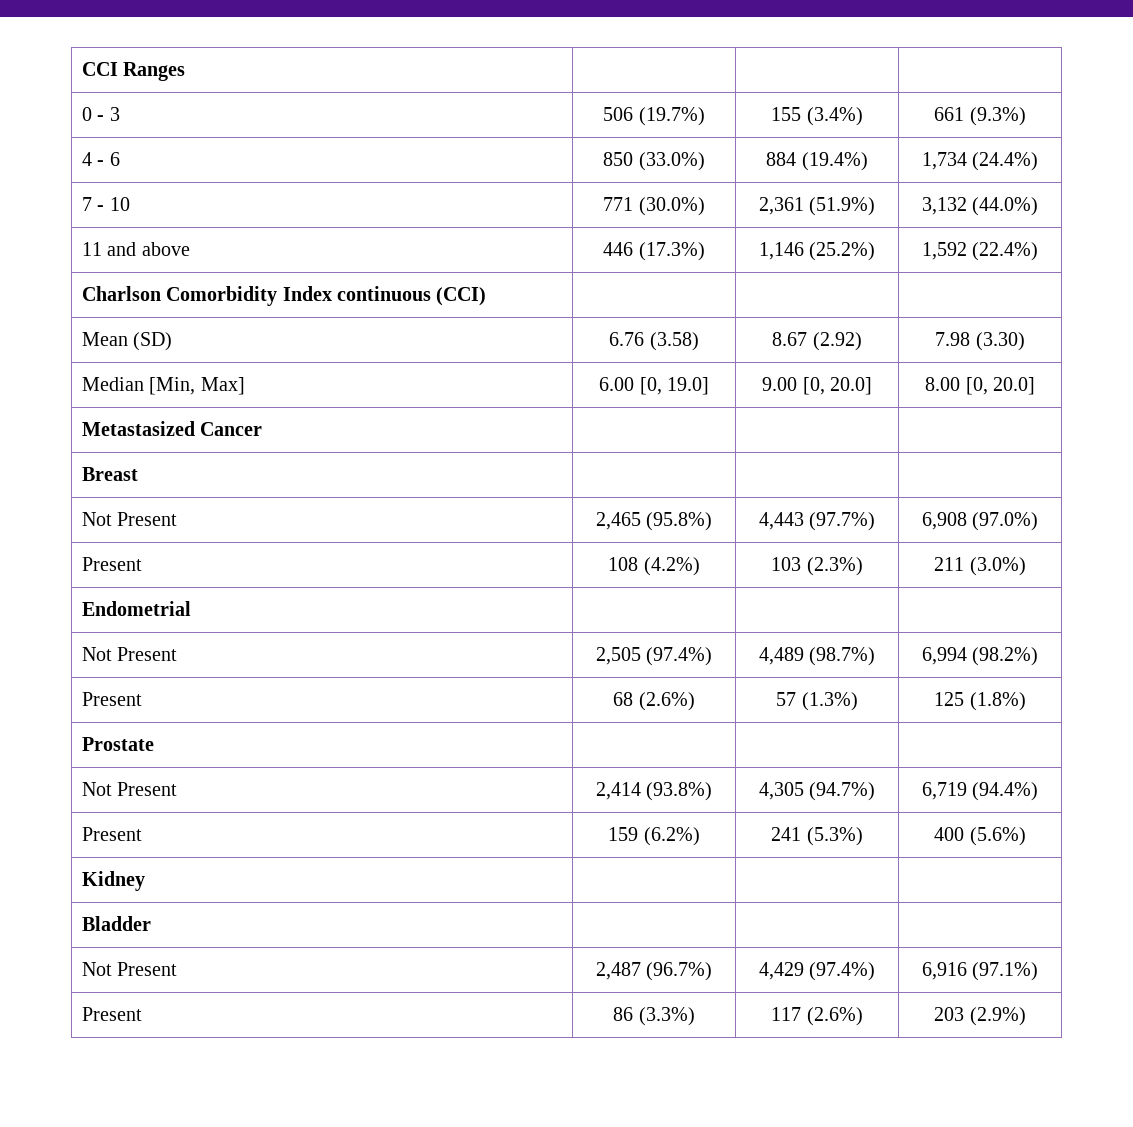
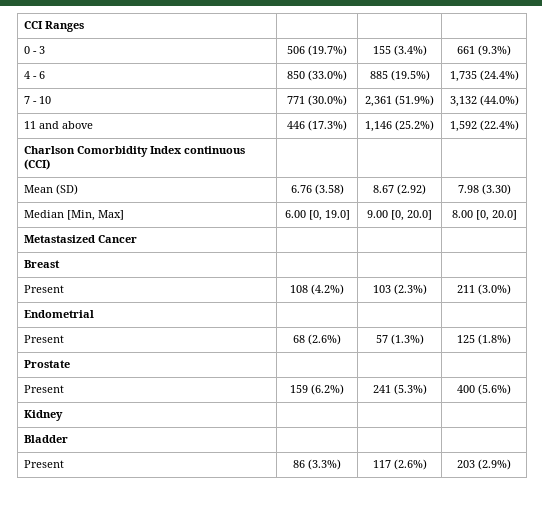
[766,152,868,171] [921,152,967,170] 884 (19.4%) | 1,734 -> [369,70,430,81] [449,71,477,82] 885 (19.5%) | 1,735
[81,512,178,526] [595,512,713,531] [758,512,876,531] [921,512,1039,531] // Not Present | 2,465 (95.8%) | 4,443 (97.7%) | 6,908 (97.0%) -> (61, 264) none
[81,647,178,661] [595,647,713,666] [758,647,876,666] [921,647,1039,666] // Not Present | 2,505 (97.4%) | 4,489 (98.7%) | 6,994 (98.2%) -> (95, 314) none
[81,782,178,796] [595,782,713,801] [758,782,876,801] [921,782,1039,801] // Not Present | 2,414 (93.8%) | 4,305 (94.7%) | 6,719 (94.4%) -> (71, 364) none
[81,962,178,976] [595,962,713,981] [758,962,876,981] [921,962,1039,981] // Not Present | 2,487 (96.7%) | 4,429 (97.4%) | 6,916 (97.1%) -> (69, 439) none

